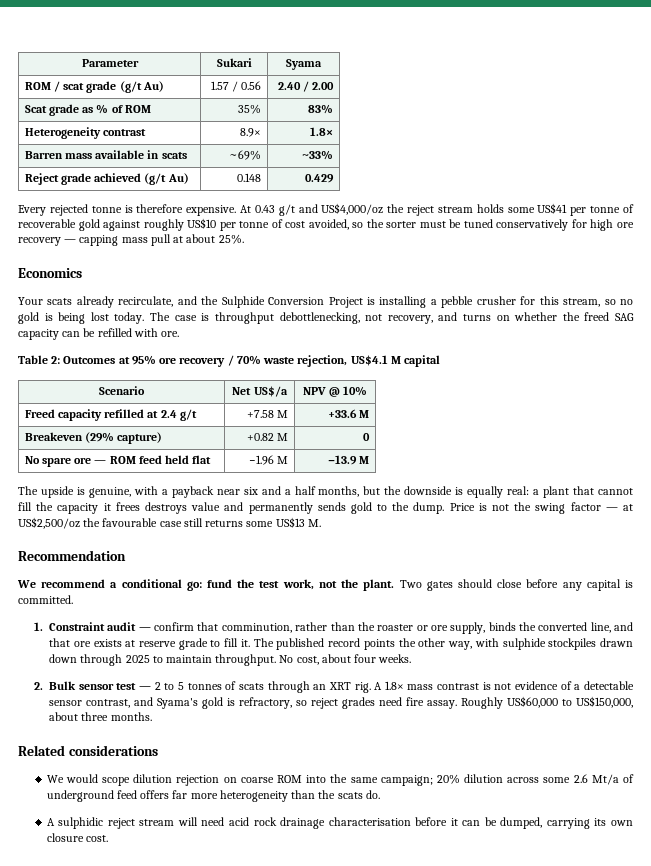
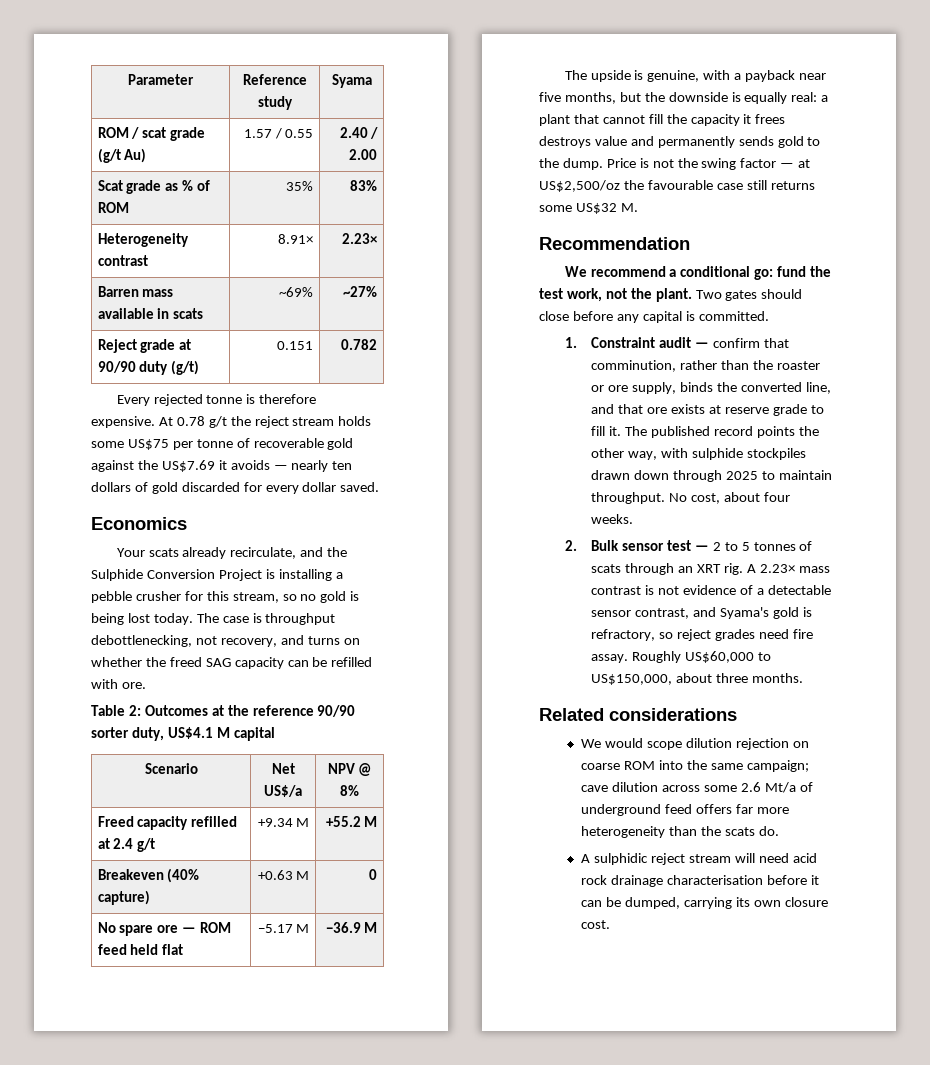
[216,58,252,67] Sukari -> [242,74,307,85] [257,96,293,110] Reference study
[241,81,262,90] 0.56 -> [285,129,314,138] 0.55
[240,128,262,137] [310,127,334,136] 8.9× | 1.8× -> [278,234,314,244] [342,233,379,244] 8.91× | 2.23×
[302,150,334,160] ~33% -> [343,286,378,297] ~27%
[94,173,189,185] [237,173,262,182] [305,174,335,183] achieved (g/t Au) | 0.148 | 0.429 -> [179,339,192,350] [97,360,200,375] [277,341,314,350] [341,339,378,350] at 90/90 duty (g/t) | 0.151 | 0.782
[254,203,384,216] 0.43 g/t and US$4,000/oz -> [176,416,227,428] 0.78 g/t
[537,203,568,214] US$41 -> [127,439,169,450] US$75
[143,218,634,231] [18,234,244,246] roughly US$10 per tonne of cost avoided, so the sorter must be tuned conservatively for high ore recovery — capping mass pull at about 25%. -> [137,460,353,472] [91,482,380,494] the US$7.69 it avoids — nearly ten dollars of gold discarded for every dollar saved.
[131,355,348,367] 95% ore recovery / 70% waste rejection, -> [227,705,356,717] [91,727,164,741] the reference 90/90 sorter duty,
[343,386,368,396] 10% -> [340,785,359,796] 8%
[246,410,289,418] [327,409,357,418] +7.58 M | +33.6 -> [257,818,310,827] [325,816,361,827] +9.34 M | +55.2
[85,432,115,443] (29% -> [167,868,200,883] (40%
[246,433,274,441] +0.82 -> [257,870,293,880] +0.63
[248,455,289,465] [327,455,357,465] −1.96 M | −13.9 -> [257,924,310,933] [325,922,361,933] −5.17 M | −36.9
[243,486,316,495] six and a half -> [539,92,561,102] five
[275,517,305,528] US$13 -> [575,203,617,214] US$32
[384,681,404,690] 1.8× -> [759,564,795,573] 2.23×
[436,774,460,784] 20% -> [581,785,609,792] cave

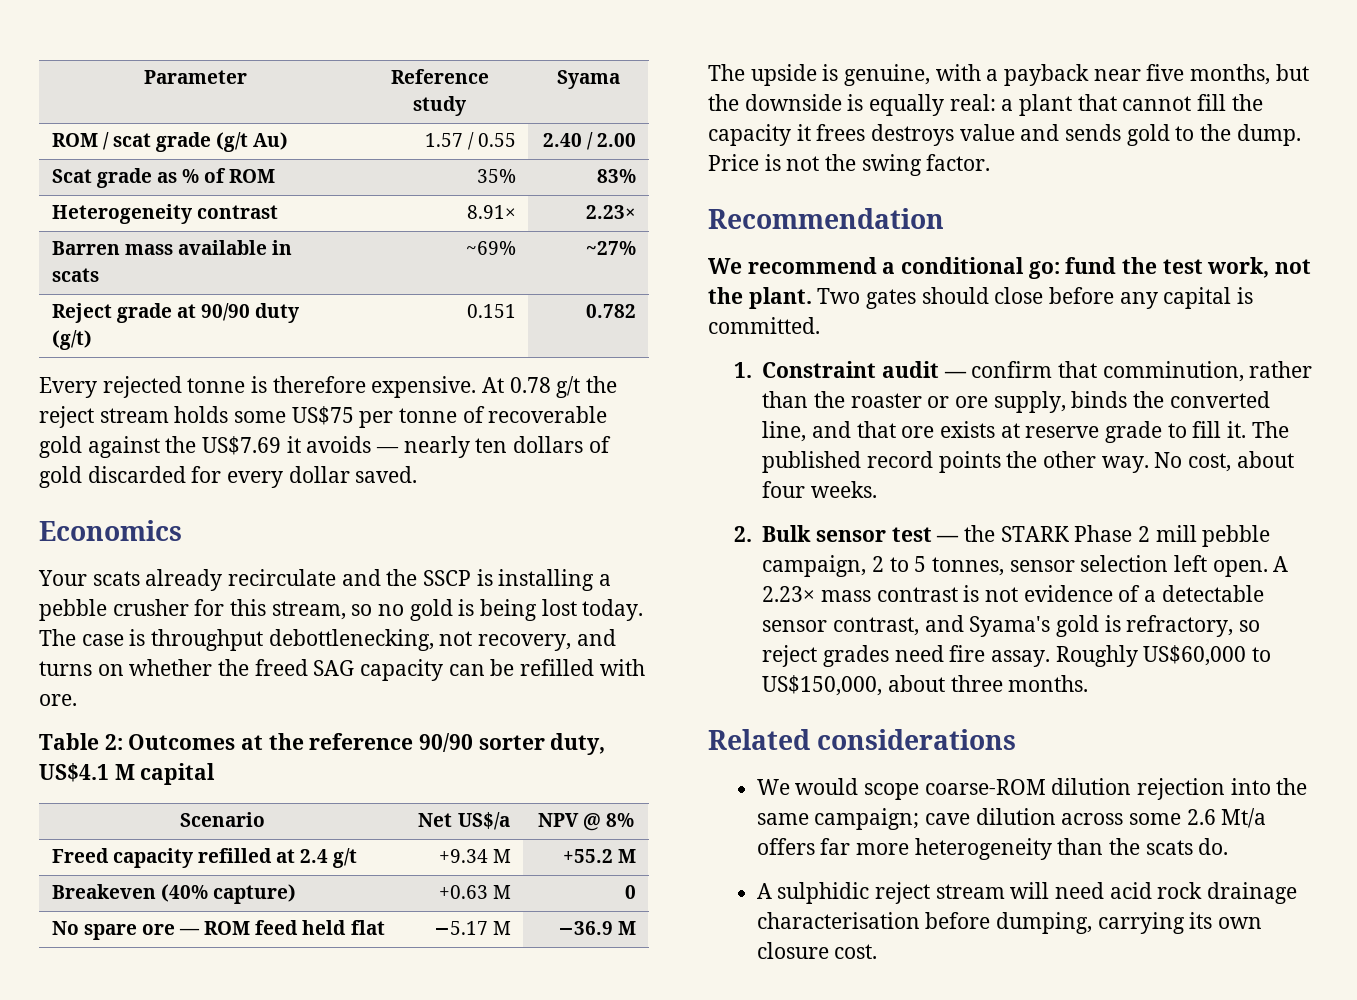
[230,547,297,559] recirculate, -> [228,569,337,586] recirculate
[91,569,262,581] Sulphide Conversion Project -> [423,570,472,586] SSCP
[657,136,735,148] permanently -> (1060, 132) none
[740,158,811,168] [539,180,815,192] [539,203,638,214] factor — at US$2,500/oz the favourable case still returns some US$32 M. -> [926,154,991,171] factor.
[628,448,806,460] [591,470,832,482] [591,492,666,504] way, with sulphide stockpiles drawn down through 2025 to maintain throughput. -> [1101,456,1149,473] way.
[712,541,813,551] [591,563,743,575] 2 to 5 tonnes of scats through an XRT rig. -> [963,525,1271,547] [762,555,1268,577] the STARK Phase 2 mill pebble campaign, 2 to 5 tonnes, sensor selection left open.
(682, 745) none -> [924,779,1046,795] coarse-ROM
[792,741,809,748] [581,761,655,770] on coarse ROM -> (1226, 789) none
[799,782,813,792] [581,804,692,816] of underground feed -> (1267, 818) none
[810,875,819,885] [581,897,680,909] it can be dumped, -> [996,912,1093,934] dumping,

